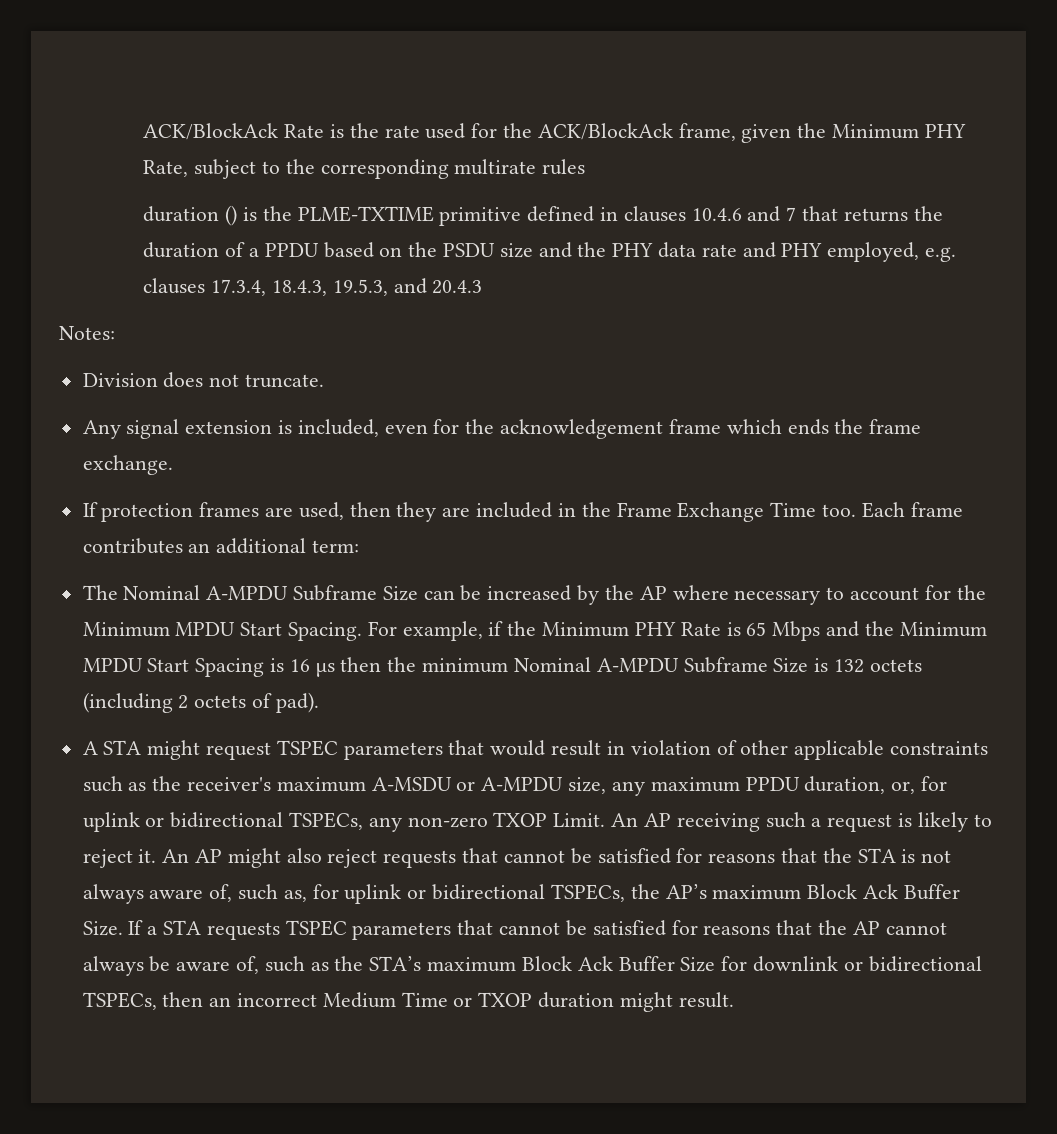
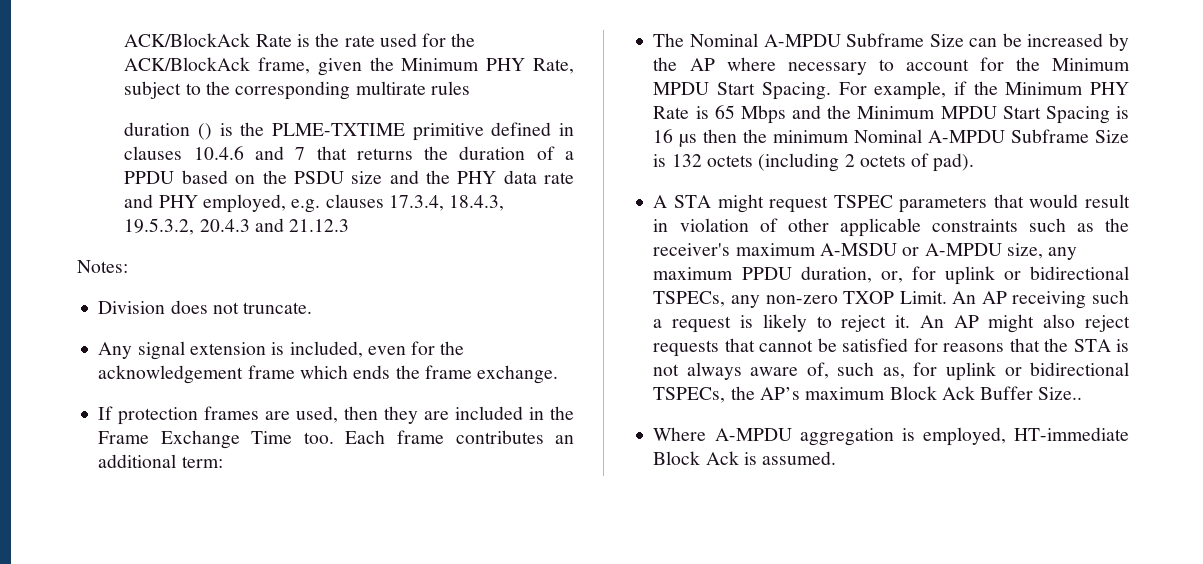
[332,278,483,296] 19.5.3, and 20.4.3 -> [124,218,350,235] 19.5.3.2, 20.4.3 and 21.12.3
[82,920,947,940] [82,956,982,976] [82,992,734,1012] Size. If a STA requests TSPEC parameters that cannot be satisfied for reasons that the AP cannot always be aware of, such as the STA’s maximum Block Ack Buffer Size for downlink or bidirectional TSPECs, then an incorrect Medium Time or TXOP duration might result. -> [1038,387,1083,400] [653,427,1129,446] [653,451,837,465] Size.. // Where A-MPDU aggregation is employed, HT-immediate Block Ack is assumed.

